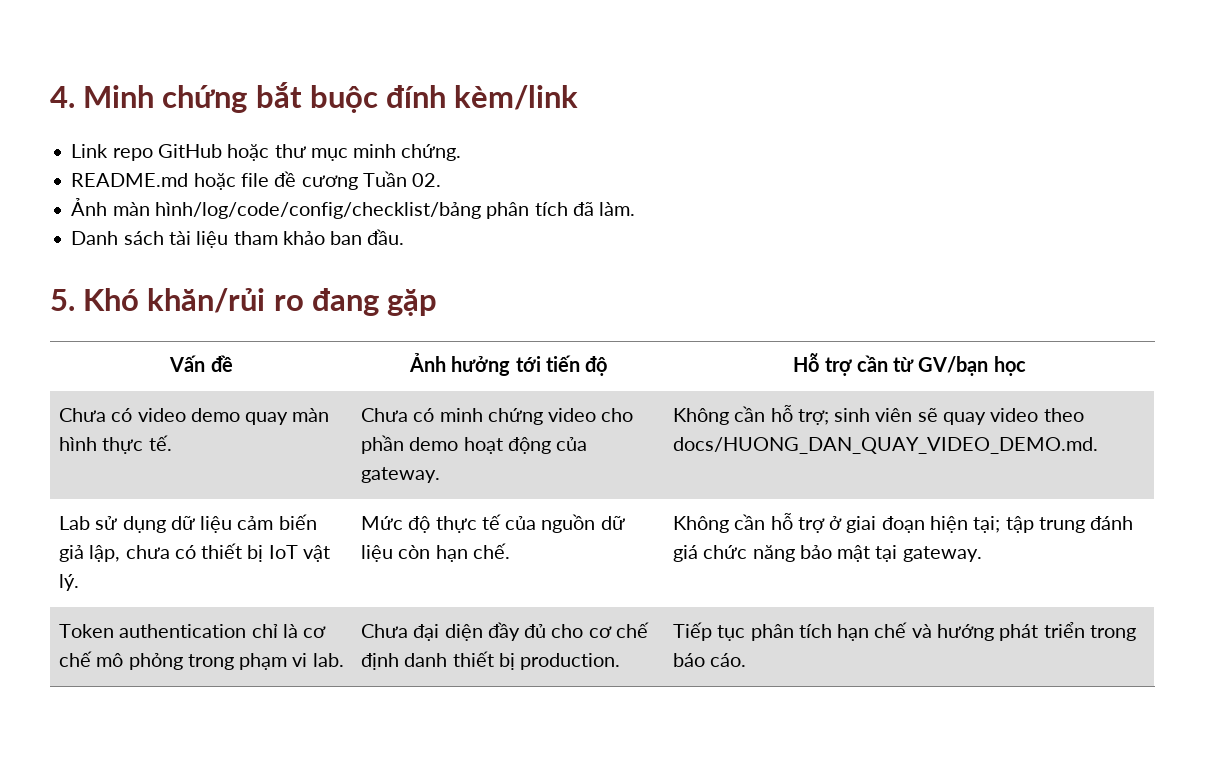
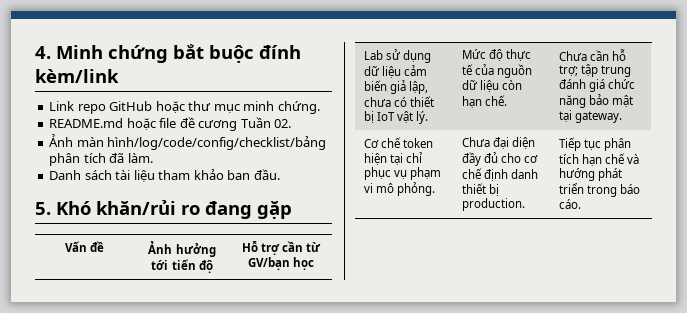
[59,408,330,425] [59,435,172,454] [361,408,634,425] [361,435,588,454] [361,467,441,483] [673,405,1084,425] [673,437,1099,454] // Chưa có video demo quay màn hình thực tế. | Chưa có minh chứng video cho phần demo hoạt động của gateway. | Không cần hỗ trợ; sinh viên sẽ quay video theo docs/HUONG_DAN_QUAY_VIDEO_DEMO.md. -> (315, 263) none
[673,513,1001,533] Không cần hỗ trợ ở giai đoạn hiện tại; -> [558,49,626,61] [558,65,578,76] Chưa cần hỗ trợ;
[59,624,327,638] [59,651,344,670] Token authentication chỉ là cơ chế mô phỏng trong phạm vi lab. -> [363,137,433,148] [363,152,422,165] [363,167,441,180] [363,182,435,196] Cơ chế token hiện tại chỉ phục vụ phạm vi mô phỏng.

